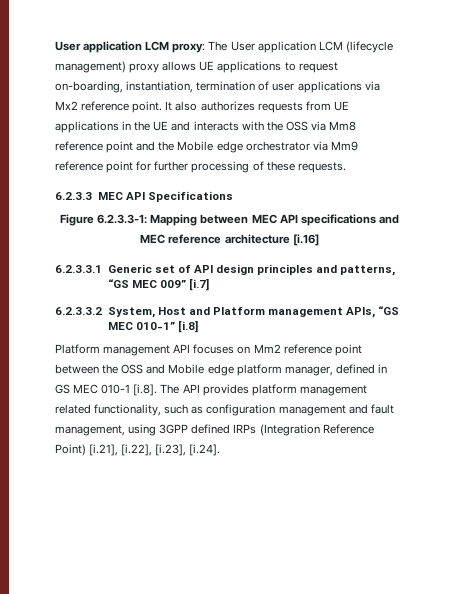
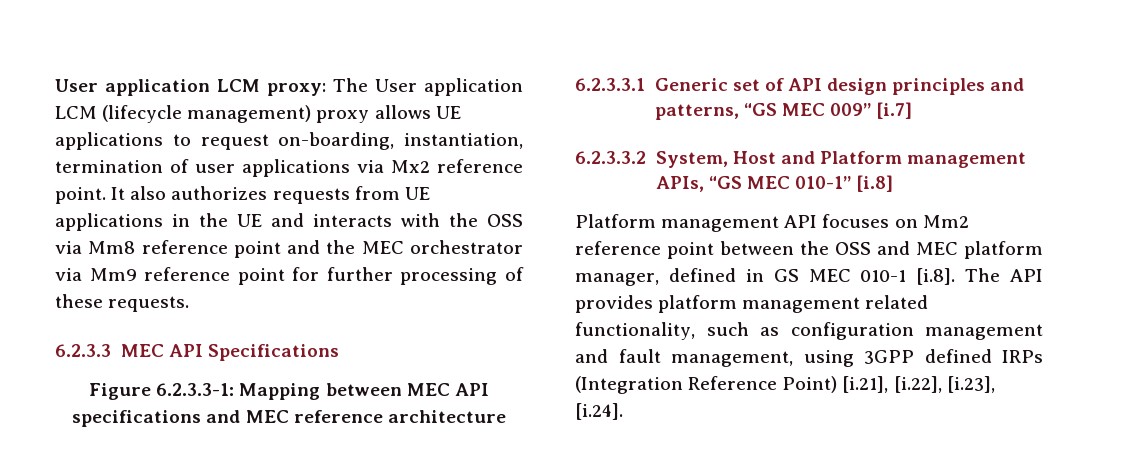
[177,141,243,153] Mobile edge -> [361,241,404,254] MEC
[292,234,319,246] [i.16] -> (506, 416) none
[168,364,234,376] Mobile edge -> [916,242,958,255] MEC

